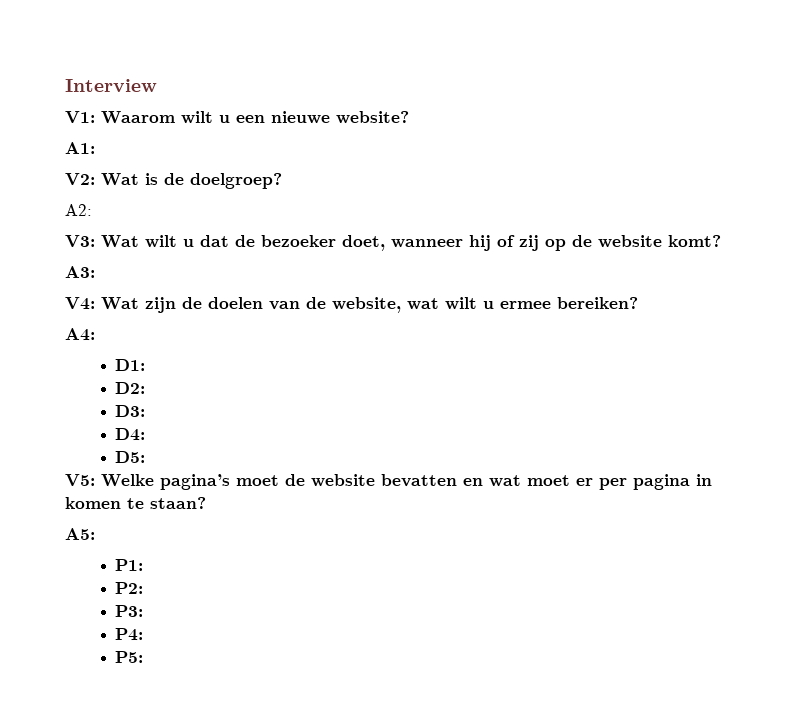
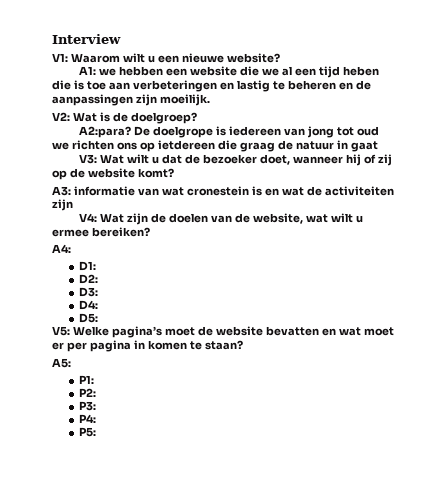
(95, 148) none -> [98,66,379,78] [52,80,371,92] [52,94,210,106] we hebben een website die we al een tijd heben die is toe aan verbeteringen en lastig te beheren en de aanpassingen zijn moeilijk.
[65,204,92,216] A2: -> [78,126,379,138] [52,140,378,152] A2:para? De doelgrope is iedereen van jong tot oud we richten ons op ietdereen die graag de natuur in gaat
(95, 272) none -> [74,186,394,196] [52,199,73,211] informatie van wat cronestein is en wat de activiteiten zijn

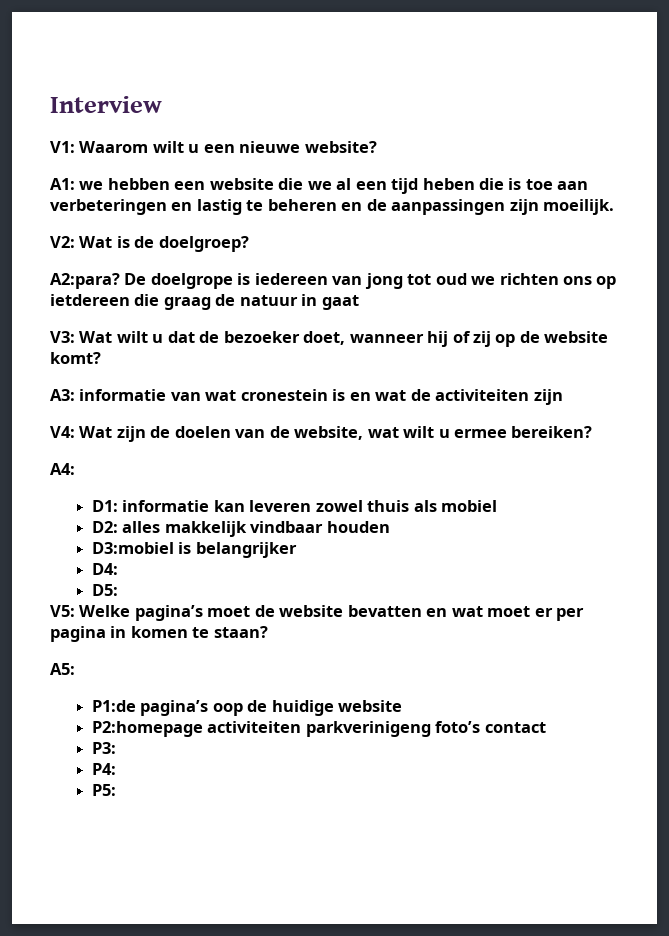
[78,274,98,284] [78,287,98,297] // D2: // D3: -> [122,500,498,512] [92,521,390,537] [92,542,297,558] informatie kan leveren zowel thuis als mobiel // D2: alles makkelijk vindbaar houden // D3:mobiel is belangrijker
[78,375,94,384] [78,388,96,397] P1: // P2: -> [92,700,403,716] [92,721,546,737] P1:de pagina’s oop de huidige website // P2:homepage activiteiten parkverinigeng foto’s contact

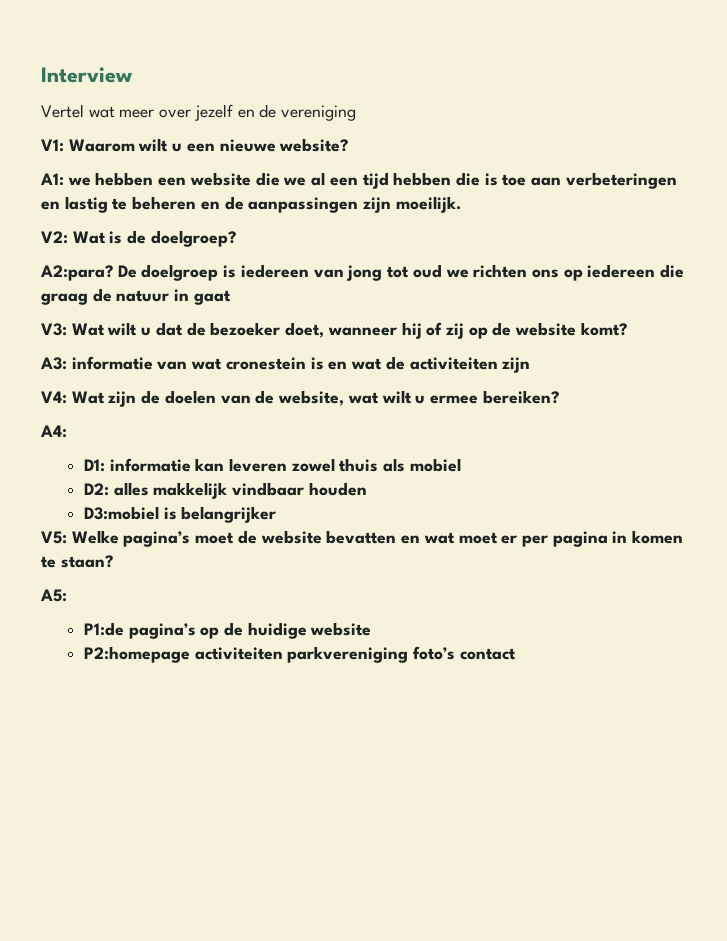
(162, 104) none -> [41,104,357,121] // Vertel wat meer over jezelf en de vereniging
[422,178,475,190] heben -> [393,172,452,186] hebben
[150,273,233,289] doelgrope -> [141,264,219,281] doelgroep
[50,294,130,306] ietdereen -> [587,264,656,278] iedereen
[92,563,119,575] [92,584,119,596] // D4: // D5: -> (277, 514) none
[212,703,243,716] oop -> [200,627,220,639] op
[305,721,431,737] parkverinigeng -> [287,646,409,663] parkvereniging
[92,742,117,754] [92,763,117,775] [92,784,117,796] // P3: // P4: // P5: -> (516, 654) none

